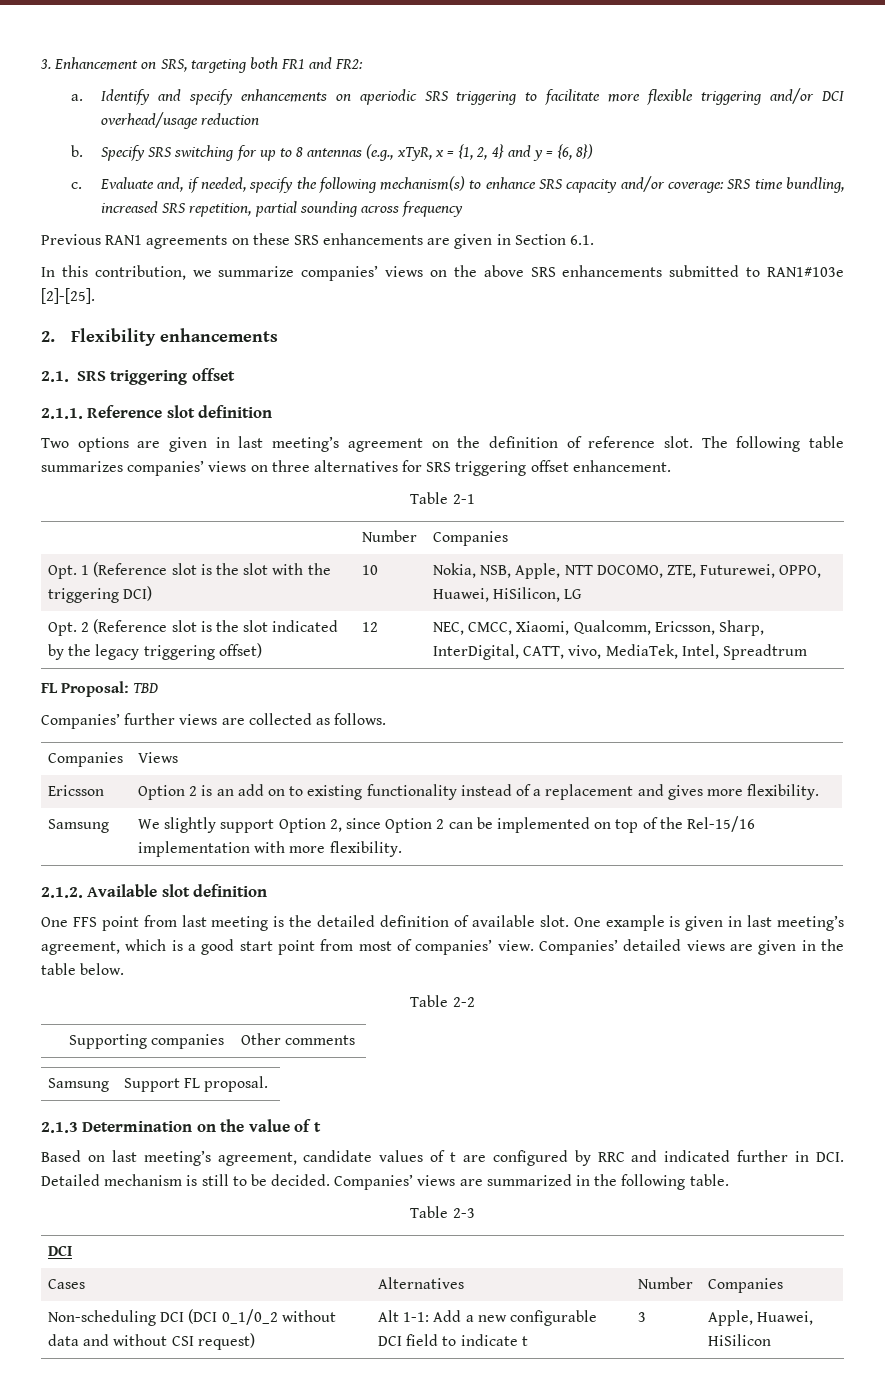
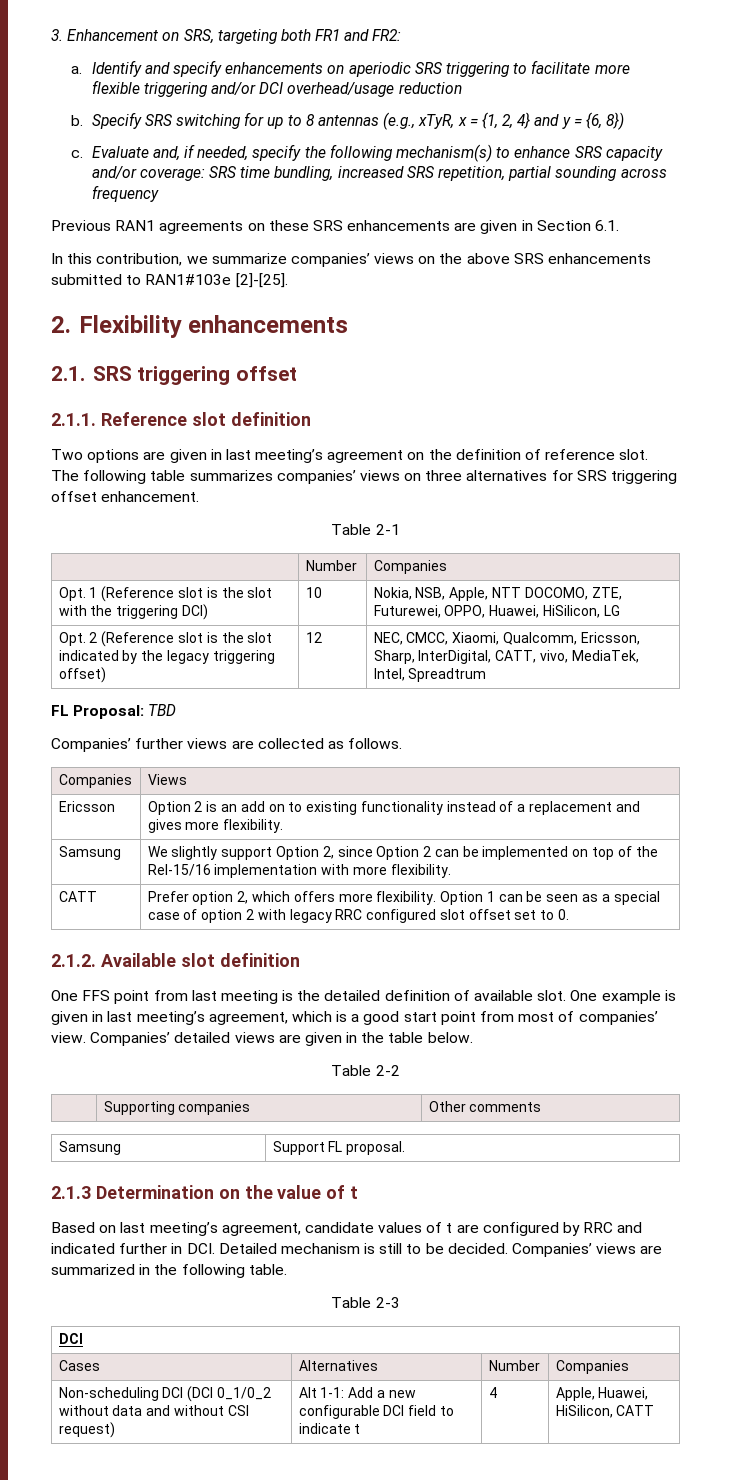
(402, 849) none -> [58,891,97,902] [147,891,660,905] [147,909,569,923] // CATT | Prefer option 2, which offers more flexibility. Option 1 can be seen as a special case of option 2 with legacy RRC configured slot offset set to 0.
[638,1312,647,1322] 3 -> [488,1387,497,1398] 4
[708,1334,772,1346] HiSilicon -> [555,1405,655,1418] HiSilicon, CATT

